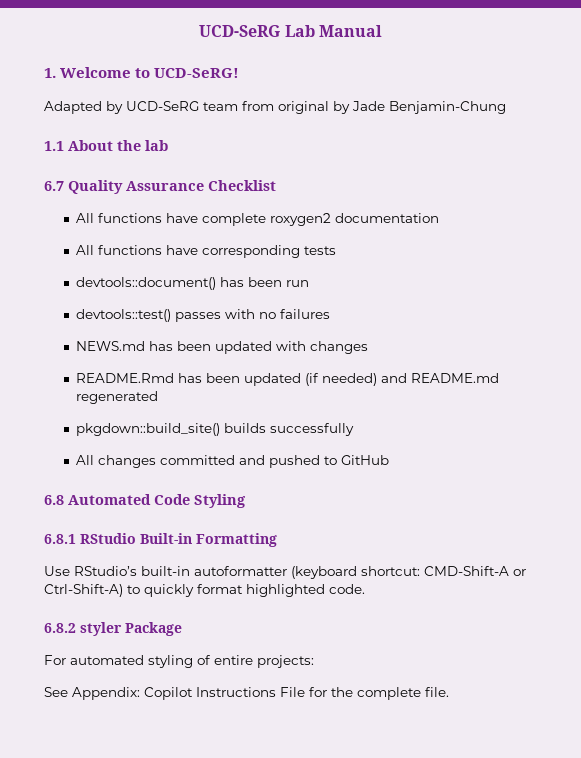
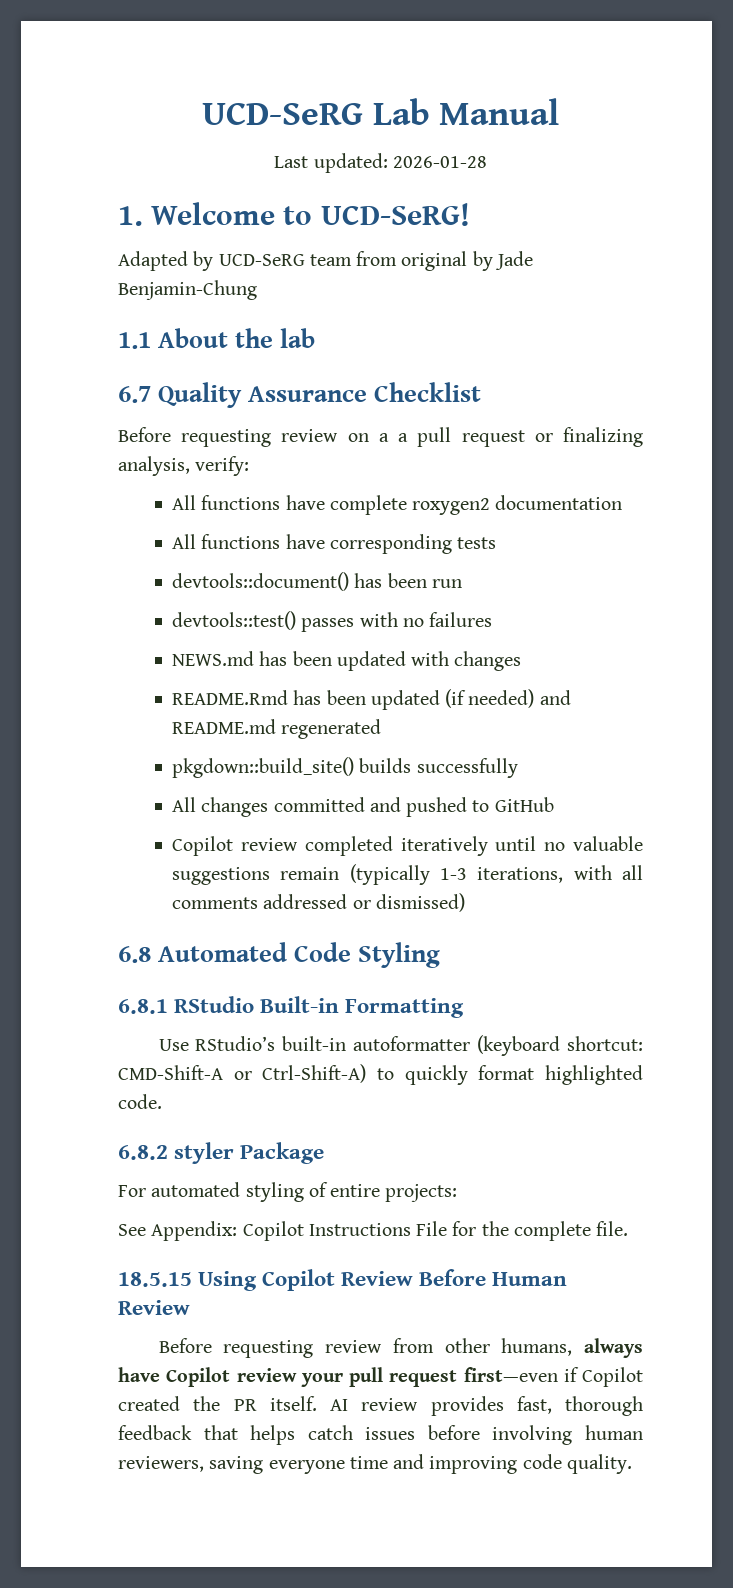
(382, 31) none -> [274,153,487,173] // Last updated: 2026-01-28
(276, 185) none -> [118,427,643,447] [118,456,250,476] // Before requesting review on a a pull request or finalizing analysis, verify:
(390, 460) none -> [172,836,643,856] [172,864,643,885] [172,893,465,912] // Copilot review completed iteratively until no valuable suggestions remain (typically 1-3 iterations, with all comments addressed or dismissed)
(449, 692) none -> [118,1269,568,1291] [118,1300,190,1315] [158,1338,643,1358] [118,1367,643,1387] [118,1396,643,1416] [118,1425,643,1445] [118,1454,632,1474] // 18.5.15 Using Copilot Review Before Human Review // Before requesting review from other humans, always have Copilot review your pull request first—even if Copilot created the PR itself. AI review provides fast, thorough feedback that helps catch issues before involving human reviewers, saving everyone time and improving code quality.

